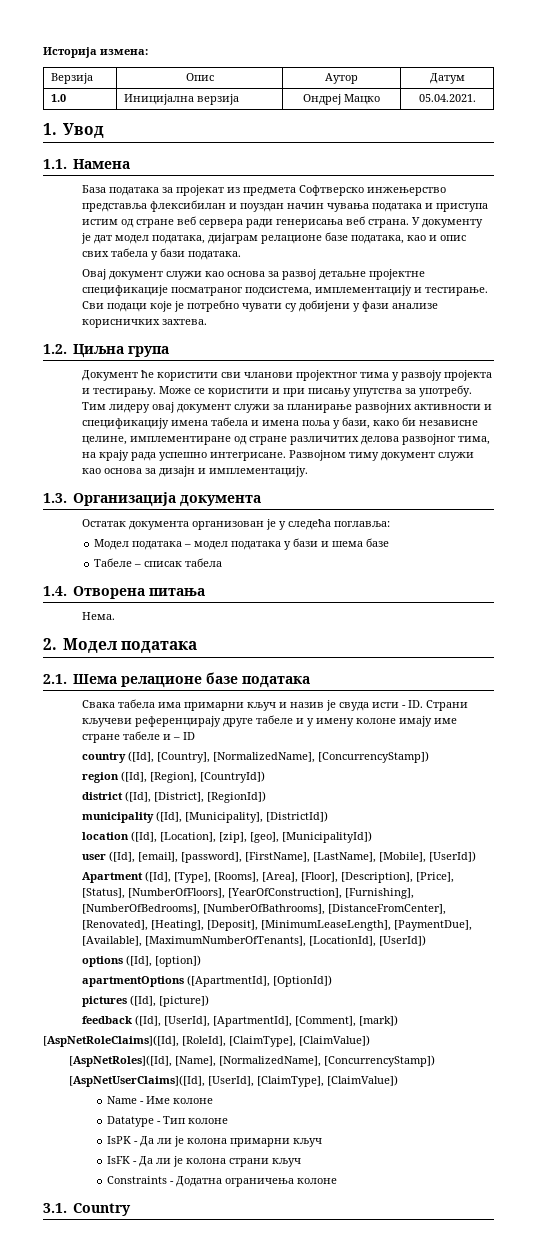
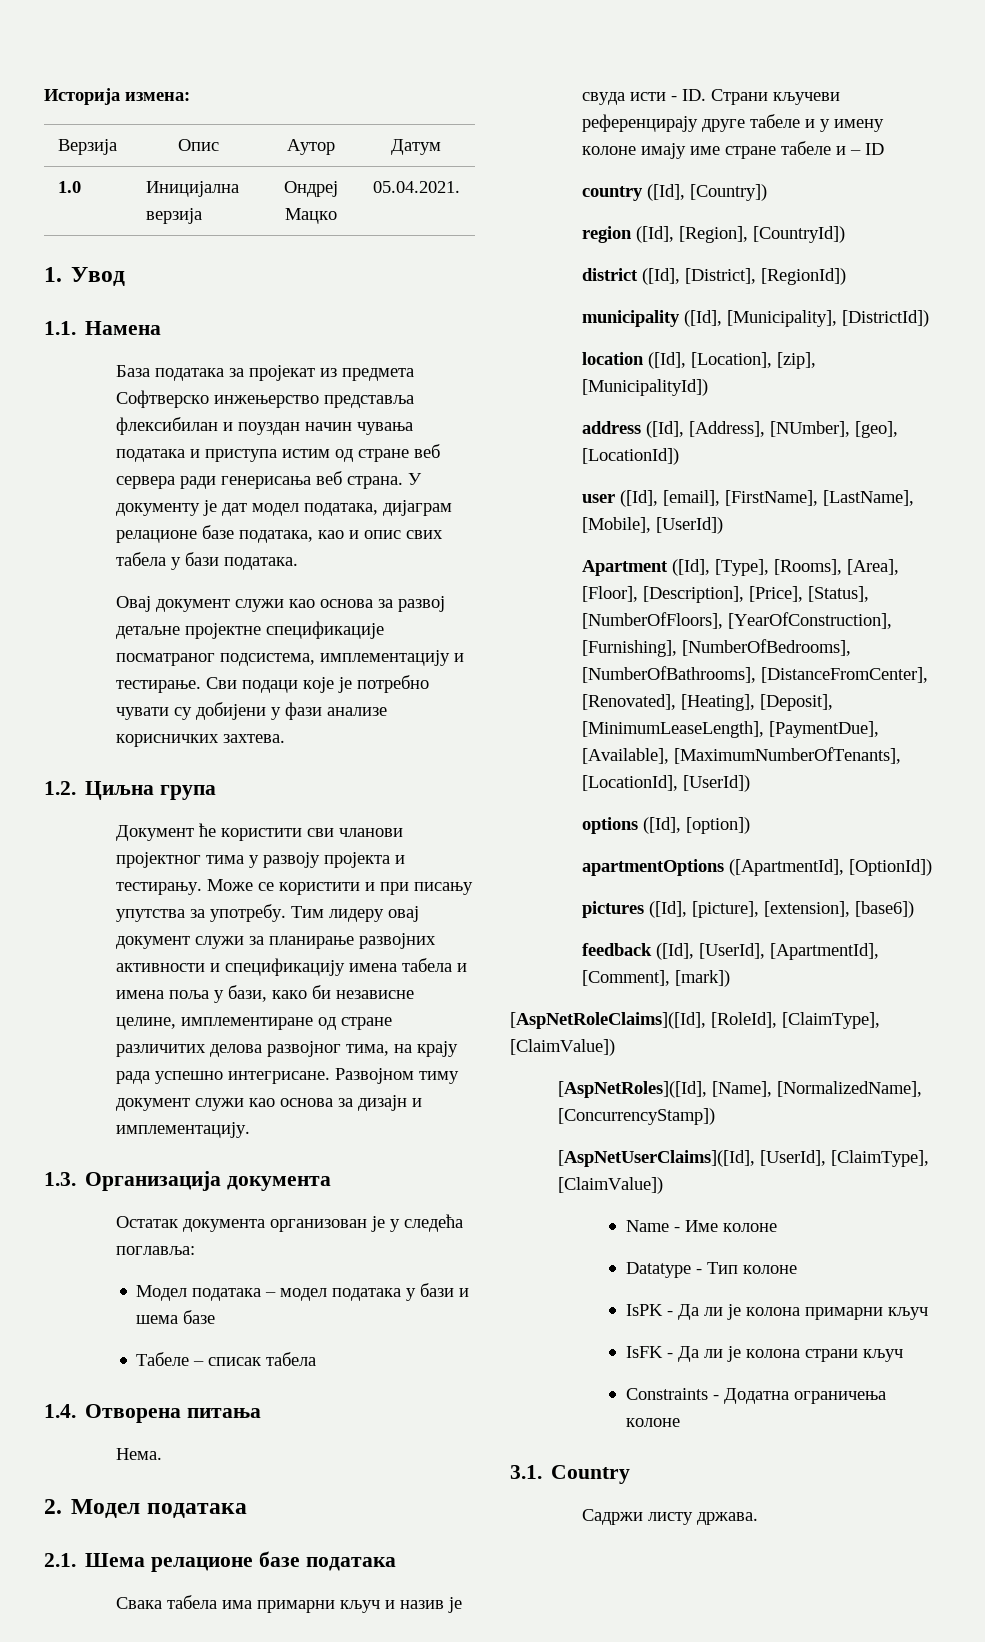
[157,751,430,763] [Country], [NormalizedName], [ConcurrencyStamp]) -> [689,184,767,201] [Country])
[250,831,373,843] [geo], [MunicipalityId]) -> [581,379,708,396] [581,421,898,438] [581,448,679,465] [MunicipalityId]) // address ([Id], [Address], [NUmber], [geo], [LocationId])
[181,852,243,863] [password], -> (720, 498) none
[159,995,210,1007] [picture]) -> [691,901,914,918] [picture], [extension], [base6])
(131, 1209) none -> [581,1509,758,1525] // Садржи листу држава.

